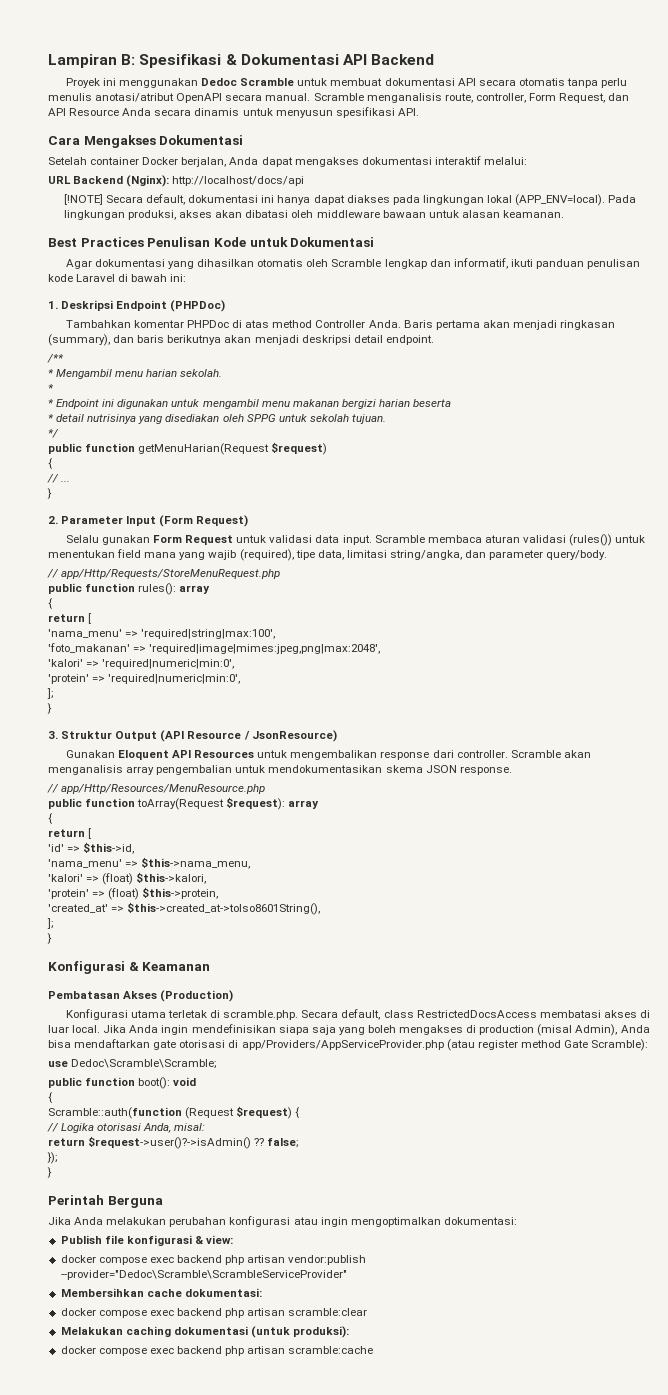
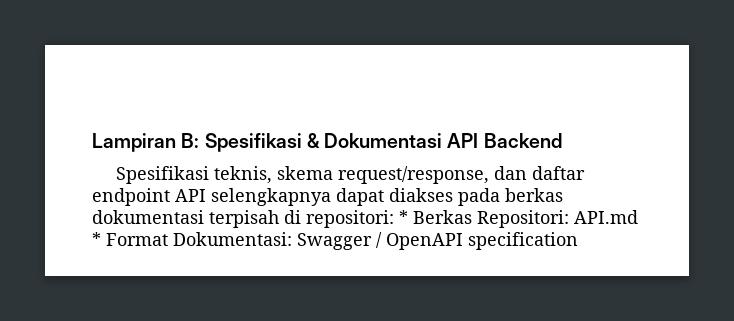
[65,78,628,88] [48,93,630,103] [48,107,419,118] [48,135,244,148] [48,156,527,167] [48,175,305,187] [63,194,637,206] [63,210,564,220] [48,237,375,247] [65,258,641,269] [48,274,187,282] [48,300,226,312] [65,320,616,330] [48,334,434,346] [47,354,64,363] [48,369,223,379] [48,384,54,392] [48,399,452,409] [48,414,386,424] [48,429,59,438] [48,442,328,455] [48,458,53,469] [47,474,71,483] [47,488,52,499] [48,515,249,527] [65,534,646,546] [48,549,608,561] [47,569,281,579] [48,583,211,595] [48,598,53,609] [48,613,92,624] [48,629,276,639] [48,643,381,654] [48,659,235,669] [48,674,241,684] [47,688,54,699] [47,703,52,714] [48,730,337,742] [65,750,591,760] [48,765,512,775] [47,784,266,794] [48,797,320,810] [48,813,53,824] [48,828,92,839] [48,842,135,854] [48,857,251,869] [48,872,207,885] [48,887,219,900] [48,902,321,915] [47,918,54,929] [47,933,52,944] [48,961,211,974] [48,990,234,1002] [65,1009,650,1020] [48,1024,650,1036] [48,1039,649,1051] [48,1059,218,1069] [48,1077,197,1089] [48,1092,53,1103] [48,1106,301,1119] [47,1123,206,1133] [48,1136,300,1149] [47,1152,58,1164] [47,1167,52,1178] [48,1195,163,1208] [48,1216,517,1227] [60,1235,234,1246] [60,1255,367,1265] [60,1270,347,1280] [60,1288,262,1297] [60,1308,368,1318] [60,1326,350,1338] [60,1346,374,1356] Proyek ini menggunakan Dedoc Scramble untuk membuat dokumentasi API secara otomatis tanpa perlu menulis anotasi/atribut OpenAPI secara manual. Scramble menganalisis route, controller, Form Request, dan API Resource Anda secara dinamis untuk menyusun spesifikasi API. // Cara Mengakses Dokumentasi // Setelah container Docker berjalan, Anda dapat mengakses dokumentasi interaktif melalui: // URL Backend (Nginx): http://localhost/docs/api // [!NOTE] Secara default, dokumentasi ini hanya dapat diakses pada lingkungan lokal (APP_ENV=local). Pada lingkungan produksi, akses akan dibatasi oleh middleware bawaan untuk alasan keamanan. // Best Practices Penulisan Kode untuk Dokumentasi // Agar dokumentasi yang dihasilkan otomatis oleh Scramble lengkap dan informatif, ikuti panduan penulisan kode Laravel di bawah ini: // 1. Deskripsi Endpoint (PHPDoc) // Tambahkan komentar PHPDoc di atas method Controller Anda. Baris pertama akan menjadi ringkasan (summary), dan baris berikutnya akan menjadi deskripsi detail endpoint. // /** // * Mengambil menu harian sekolah. // * // * Endpoint ini digunakan untuk mengambil menu makanan bergizi harian beserta // * detail nutrisinya yang disediakan oleh SPPG untuk sekolah tujuan. // */ // public function getMenuHarian(Request $request) // { // // ... // } // 2. Parameter Input (Form Request) // Selalu gunakan Form Request untuk validasi data input. Scramble membaca aturan validasi (rules()) untuk menentukan field mana yang wajib (required), tipe data, limitasi string/angka, dan parameter query/body. // // app/Http/Requests/StoreMenuRequest.php // public function rules(): array // { // return [ // 'nama_menu' => 'required|string|max:100', // 'foto_makanan' => 'required|image|mimes:jpeg,png|max:2048', // 'kalori' => 'required|numeric|min:0', // 'protein' => 'required|numeric|min:0', // ]; // } // 3. Struktur Output (API Resource / JsonResource) // Gunakan Eloquent API Resources untuk mengembalikan response dari controller. Scramble akan menganalisis array pengembalian untuk mendokumentasikan skema JSON response. // // app/Http/Resources/MenuResource.php // public function toArray(Request $request): array // { // return [ // 'id' => $this->id, // 'nama_menu' => $this->nama_menu, // 'kalori' => (float) $this->kalori, // 'protein' => (float) $this->protein, // 'created_at' => $this->created_at->toIso8601String(), // ]; // } // Konfigurasi & Keamanan // Pembatasan Akses (Production) // Konfigurasi utama terletak di scramble.php. Secara default, class RestrictedDocsAccess membatasi akses di luar local. Jika Anda ingin mendefinisikan siapa saja yang boleh mengakses di production (misal Admin), Anda bisa mendaftarkan gate otorisasi di app/Providers/AppServiceProvider.php (atau register method Gate Scramble): // use Dedoc\Scramble\Scramble; // public function boot(): void // { // Scramble::auth(function (Request $request) { // // Logika otorisasi Anda, misal: // return $request->user()?->isAdmin() ?? false; // }); // } // Perintah Berguna // Jika Anda melakukan perubahan konfigurasi atau ingin mengoptimalkan dokumentasi: // Publish file konfigurasi & view: // docker compose exec backend php artisan vendor:publish --provider="Dedoc\Scramble\ScrambleServiceProvider" // Membersihkan cache dokumentasi: // docker compose exec backend php artisan scramble:clear // Melakukan caching dokumentasi (untuk produksi): // docker compose exec backend php artisan scramble:cache -> [115,166,585,184] [92,188,563,206] [92,210,638,228] [92,232,578,250] Spesifikasi teknis, skema request/response, dan daftar endpoint API selengkapnya dapat diakses pada berkas dokumentasi terpisah di repositori: * Berkas Repositori: API.md * Format Dokumentasi: Swagger / OpenAPI specification

